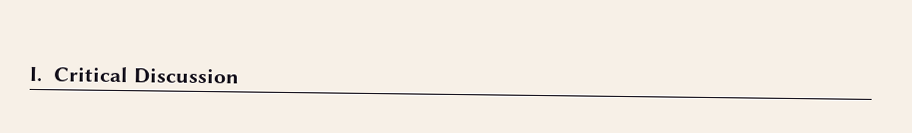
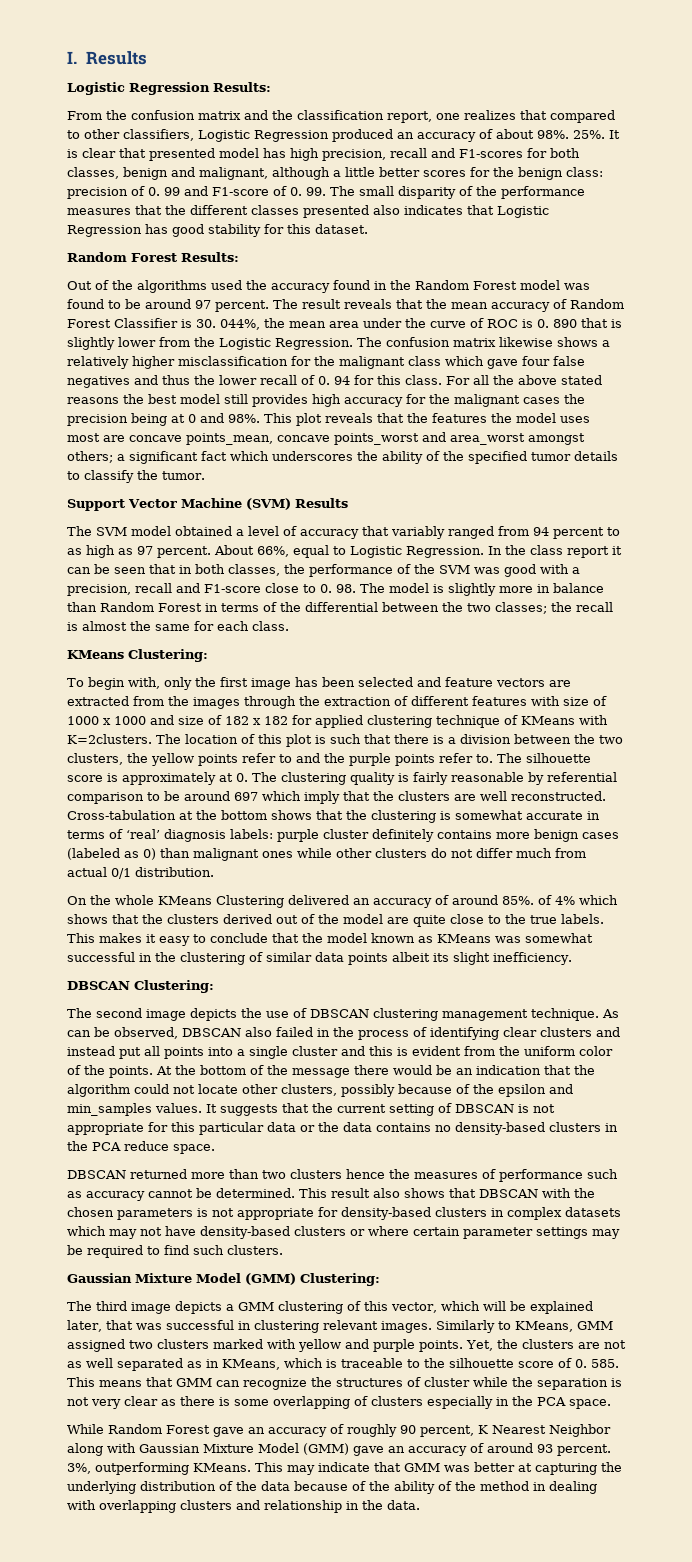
[52,66,239,85] Critical Discussion -> [85,51,147,65] [67,82,271,95] [67,110,615,123] [67,129,620,142] [67,148,580,161] [67,167,603,180] [67,186,585,199] [67,205,549,218] [67,224,368,237] [67,252,239,262] [67,280,590,293] [67,299,624,312] [67,318,622,330] [67,337,610,350] [67,356,585,369] [67,375,602,388] [67,394,585,407] [67,413,590,426] [67,432,585,445] [67,451,618,464] [67,470,205,483] [67,498,348,511] [67,526,620,539] [67,545,622,558] [67,564,580,577] [67,583,604,596] [67,602,613,614] [67,621,289,631] [67,649,208,662] [67,677,571,690] [67,696,607,709] [67,715,608,728] [67,734,623,747] [67,753,591,766] [67,772,617,785] [67,791,606,804] [67,810,600,823] [67,829,619,842] [67,848,586,861] [67,867,214,879] [67,895,618,908] [67,914,604,927] [67,933,593,946] [67,952,572,965] [67,980,214,993] [67,1008,619,1021] [67,1027,620,1040] [67,1046,613,1059] [67,1065,595,1078] [67,1084,573,1097] [67,1103,555,1116] [67,1122,618,1135] [67,1141,215,1154] [67,1169,618,1182] [67,1188,595,1201] [67,1207,621,1220] [67,1226,620,1239] [67,1245,283,1258] [67,1273,380,1286] [67,1301,593,1314] [67,1320,613,1333] [67,1339,626,1352] [67,1358,619,1371] [67,1377,622,1390] [67,1396,611,1409] [67,1424,611,1437] [67,1443,611,1456] [67,1462,622,1475] [67,1481,597,1494] [67,1500,420,1513] Results // Logistic Regression Results: // From the confusion matrix and the classification report, one realizes that compared to other classifiers, Logistic Regression produced an accuracy of about 98%. 25%. It is clear that presented model has high precision, recall and F1-scores for both classes, benign and malignant, although a little better scores for the benign class: precision of 0. 99 and F1-score of 0. 99. The small disparity of the performance measures that the different classes presented also indicates that Logistic Regression has good stability for this dataset. // Random Forest Results: // Out of the algorithms used the accuracy found in the Random Forest model was found to be around 97 percent. The result reveals that the mean accuracy of Random Forest Classifier is 30. 044%, the mean area under the curve of ROC is 0. 890 that is slightly lower from the Logistic Regression. The confusion matrix likewise shows a relatively higher misclassification for the malignant class which gave four false negatives and thus the lower recall of 0. 94 for this class. For all the above stated reasons the best model still provides high accuracy for the malignant cases the precision being at 0 and 98%. This plot reveals that the features the model uses most are concave points_mean, concave points_worst and area_worst amongst others; a significant fact which underscores the ability of the specified tumor details to classify the tumor. // Support Vector Machine (SVM) Results // The SVM model obtained a level of accuracy that variably ranged from 94 percent to as high as 97 percent. About 66%, equal to Logistic Regression. In the class report it can be seen that in both classes, the performance of the SVM was good with a precision, recall and F1-score close to 0. 98. The model is slightly more in balance than Random Forest in terms of the differential between the two classes; the recall is almost the same for each class. // KMeans Clustering: // To begin with, only the first image has been selected and feature vectors are extracted from the images through the extraction of different features with size of 1000 x 1000 and size of 182 x 182 for applied clustering technique of KMeans with K=2clusters. The location of this plot is such that there is a division between the two clusters, the yellow points refer to and the purple points refer to. The silhouette score is approximately at 0. The clustering quality is fairly reasonable by referential comparison to be around 697 which imply that the clusters are well reconstructed. Cross-tabulation at the bottom shows that the clustering is somewhat accurate in terms of ‘real’ diagnosis labels: purple cluster definitely contains more benign cases (labeled as 0) than malignant ones while other clusters do not differ much from actual 0/1 distribution. // On the whole KMeans Clustering delivered an accuracy of around 85%. of 4% which shows that the clusters derived out of the model are quite close to the true labels. This makes it easy to conclude that the model known as KMeans was somewhat successful in the clustering of similar data points albeit its slight inefficiency. // DBSCAN Clustering: // The second image depicts the use of DBSCAN clustering management technique. As can be observed, DBSCAN also failed in the process of identifying clear clusters and instead put all points into a single cluster and this is evident from the uniform color of the points. At the bottom of the message there would be an indication that the algorithm could not locate other clusters, possibly because of the epsilon and min_samples values. It suggests that the current setting of DBSCAN is not appropriate for this particular data or the data contains no density-based clusters in the PCA reduce space. // DBSCAN returned more than two clusters hence the measures of performance such as accuracy cannot be determined. This result also shows that DBSCAN with the chosen parameters is not appropriate for density-based clusters in complex datasets which may not have density-based clusters or where certain parameter settings may be required to find such clusters. // Gaussian Mixture Model (GMM) Clustering: // The third image depicts a GMM clustering of this vector, which will be explained later, that was successful in clustering relevant images. Similarly to KMeans, GMM assigned two clusters marked with yellow and purple points. Yet, the clusters are not as well separated as in KMeans, which is traceable to the silhouette score of 0. 585. This means that GMM can recognize the structures of cluster while the separation is not very clear as there is some overlapping of clusters especially in the PCA space. // While Random Forest gave an accuracy of roughly 90 percent, K Nearest Neighbor along with Gaussian Mixture Model (GMM) gave an accuracy of around 93 percent. 3%, outperforming KMeans. This may indicate that GMM was better at capturing the underlying distribution of the data because of the ability of the method in dealing with overlapping clusters and relationship in the data.

